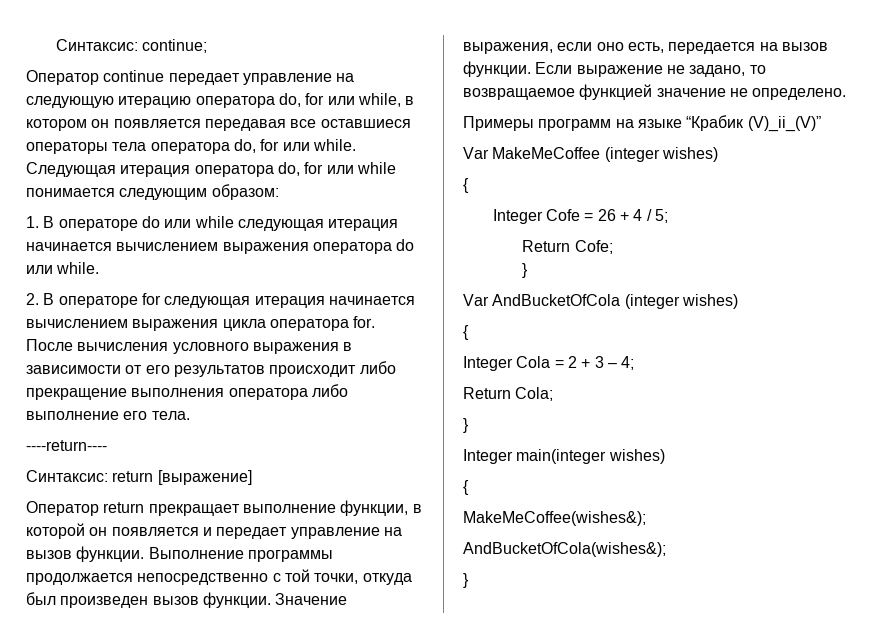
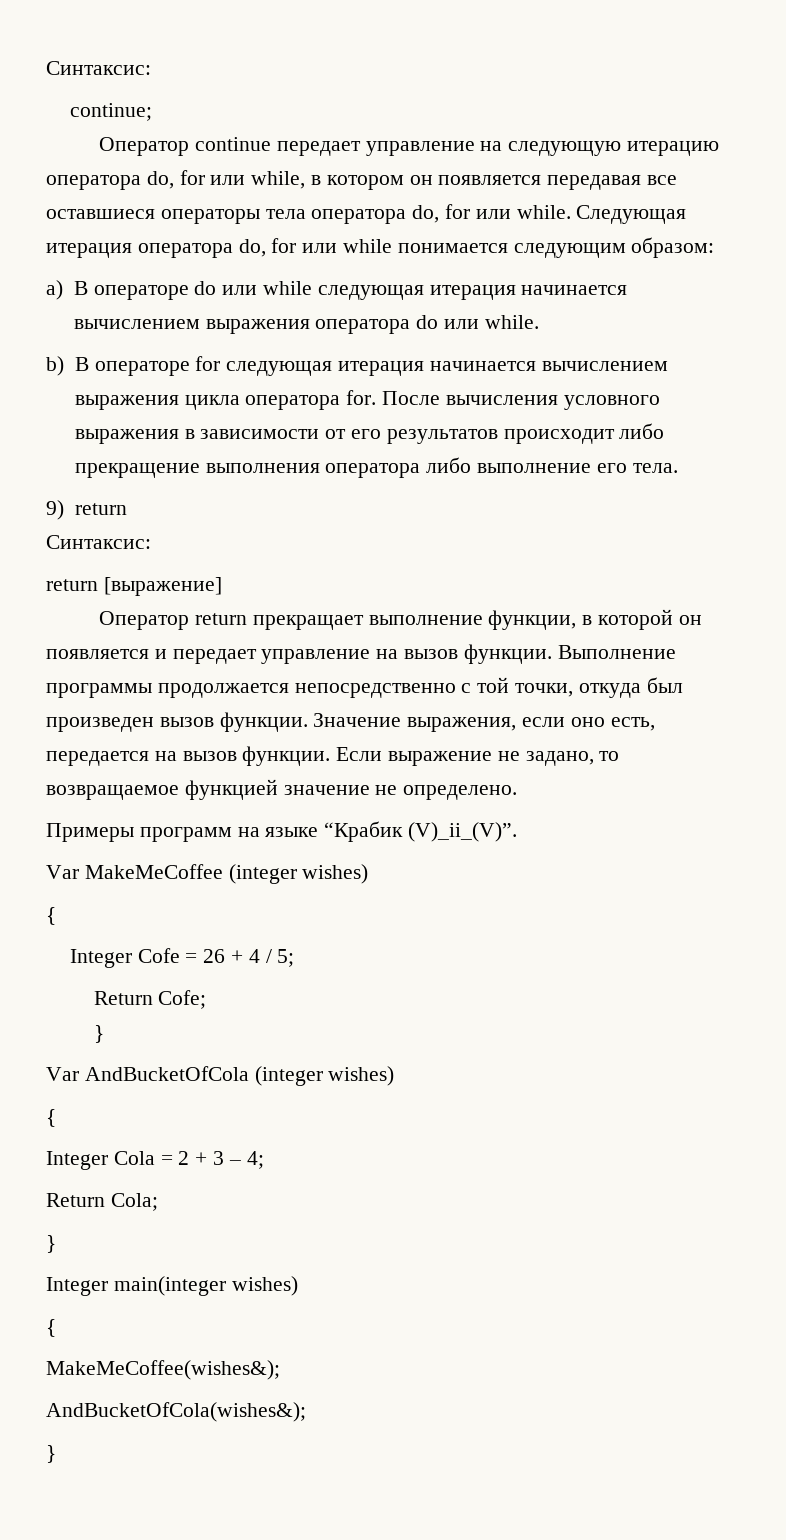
[55,39,138,51] Синтаксис: -> [46,61,151,75] Синтаксис: //
[26,216,39,228] 1. -> [46,280,63,300] a)
[26,293,39,305] 2. -> [46,356,64,376] b)
[26,440,107,451] [26,470,108,482] ----return---- // Синтаксис: -> [46,500,127,520] [46,535,151,549] 9) return // Синтаксис: //
[747,116,821,132] (V)_ii_(V)” -> [408,822,518,842] (V)_ii_(V)”.

